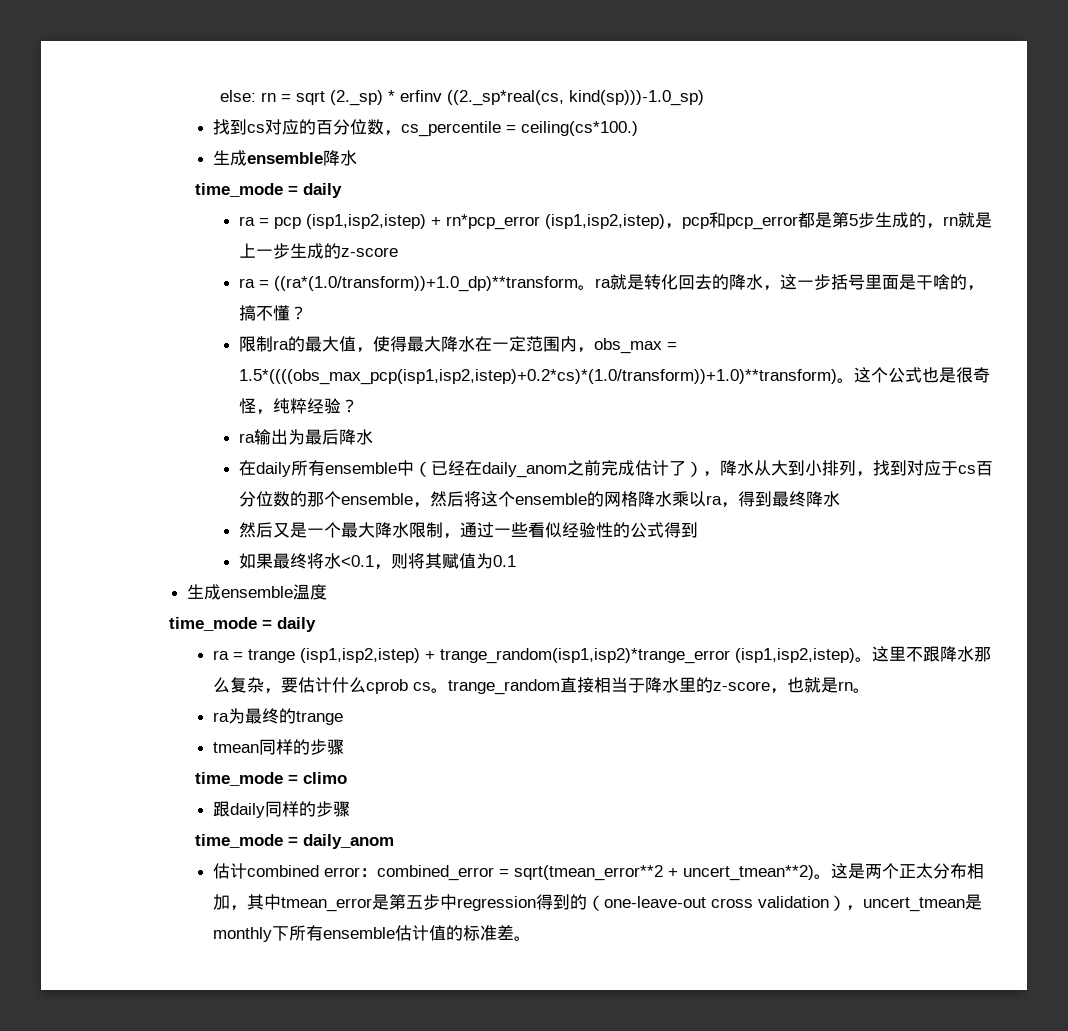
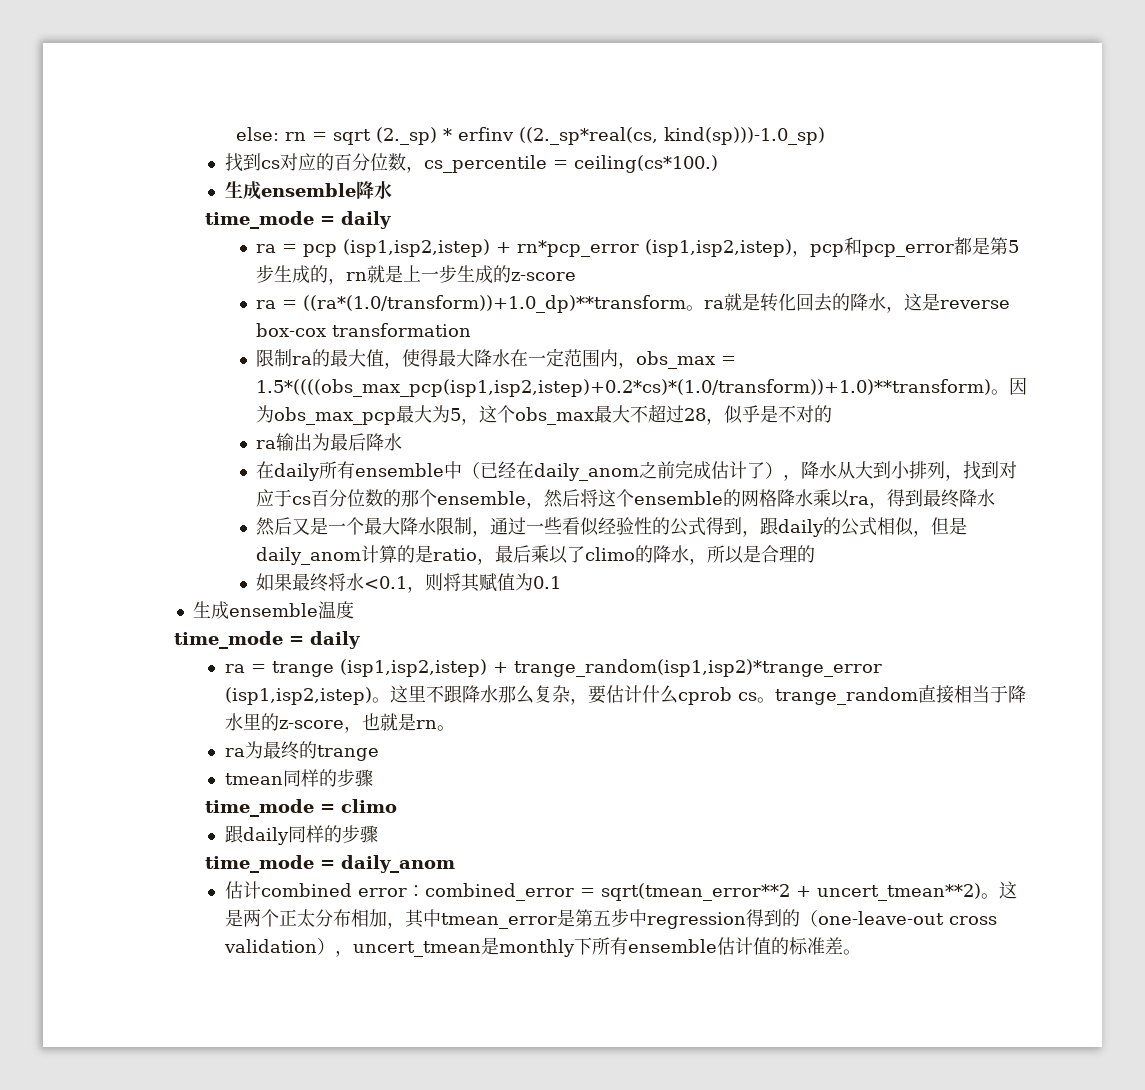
[797,274,985,291] [239,305,308,321] 一步括号里面是干啥的，搞不懂？ -> [921,293,1010,311] [255,323,471,337] 是reverse box-cox transformation
[854,367,991,383] [239,398,359,415] 这个公式也是很奇怪，纯粹经验？ -> [1008,377,1027,395] [255,404,832,425] 因为obs_max_pcp最大为5，这个obs_max最大不超过28，似乎是不对的
(699, 530) none -> [741,517,967,537] [255,545,815,565] ，跟daily的公式相似，但是daily_anom计算的是ratio，最后乘以了climo的降水，所以是合理的

